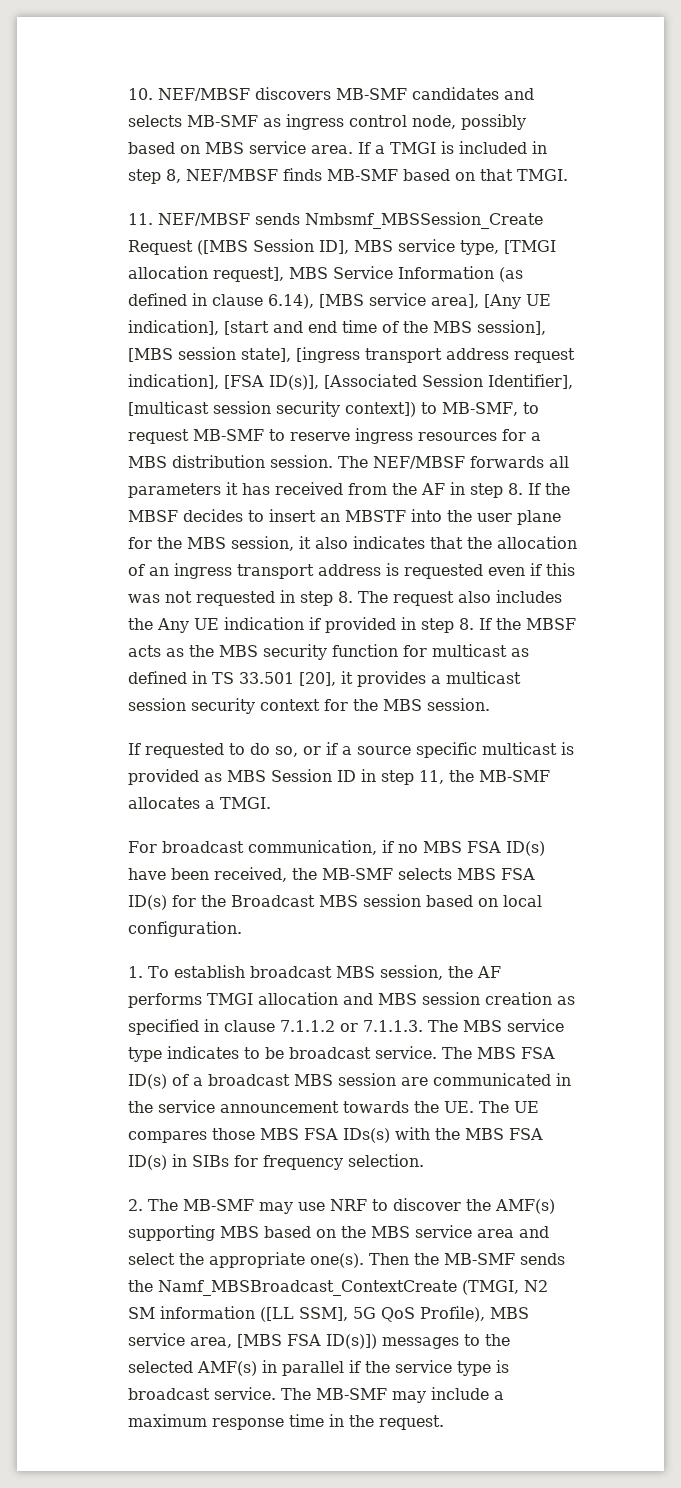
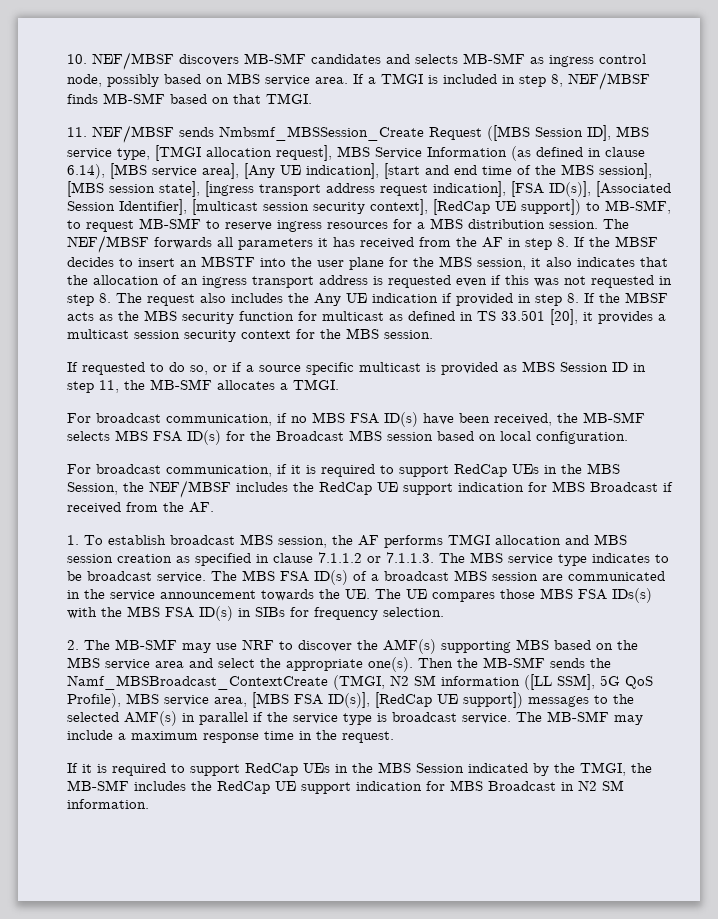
[344,402,416,417] context]) -> [369,199,581,215] context], [RedCap UE support])
(242, 929) none -> [66,463,620,477] [66,480,673,498] [66,502,214,514] // For broadcast communication, if it is required to support RedCap UEs in the MBS Session, the NEF/MBSF includes the RedCap UE support indication for MBS Broadcast if received from the AF.
[325,1334,377,1349] ID(s)]) -> [327,692,523,708] ID(s)], [RedCap UE support])
(444, 1422) none -> [66,762,652,776] [66,780,624,794] [66,799,149,809] // If it is required to support RedCap UEs in the MBS Session indicated by the TMGI, the MB-SMF includes the RedCap UE support indication for MBS Broadcast in N2 SM information.

